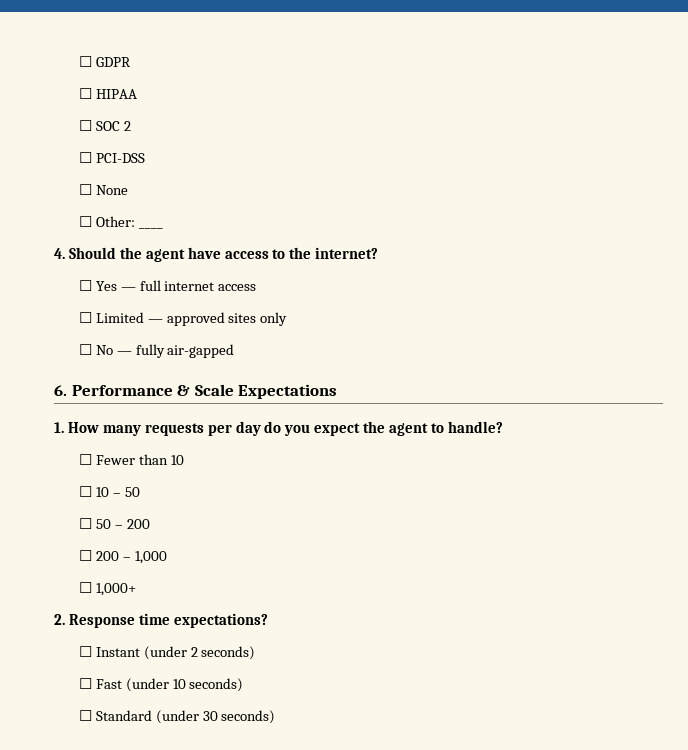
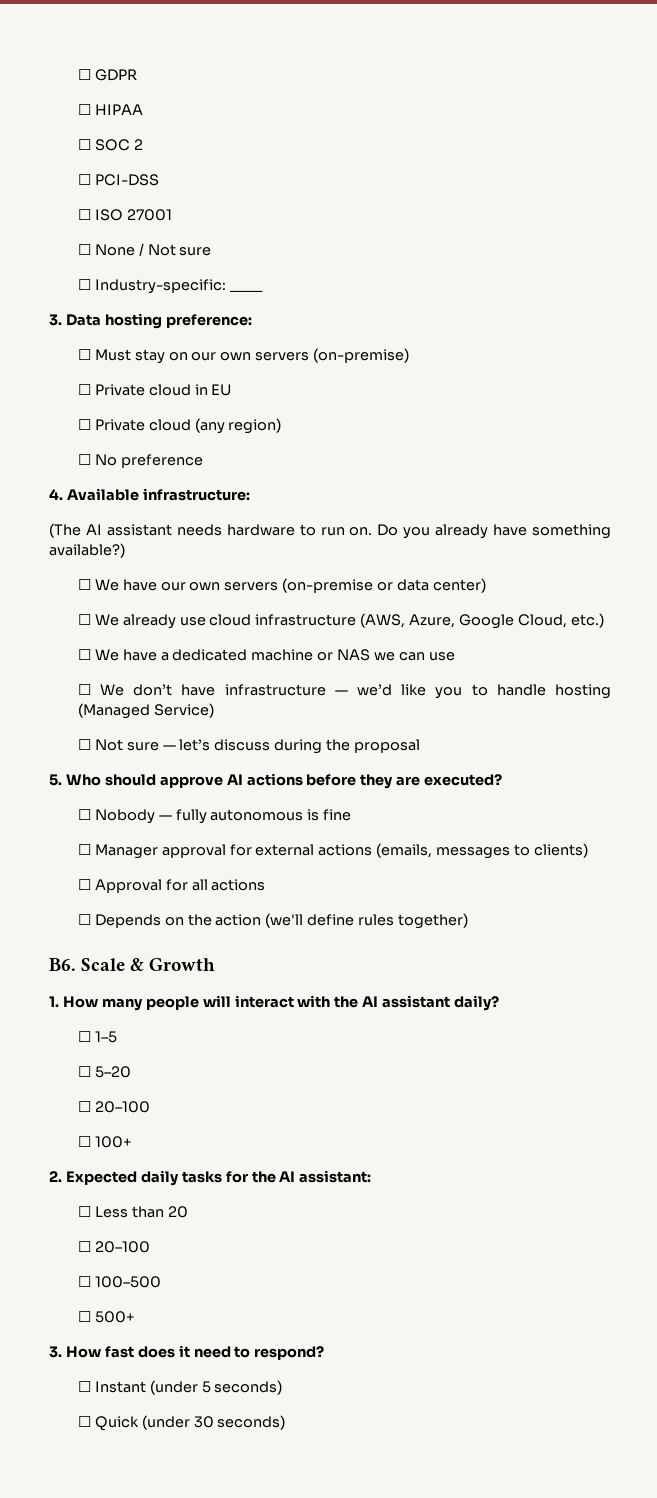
[78,184,128,195] [78,216,135,227] [138,227,163,229] [54,247,379,262] [78,280,257,291] [78,312,288,326] [78,344,235,358] [54,384,338,399] [54,421,503,436] [78,454,184,465] [78,486,140,497] [78,518,150,529] [78,550,167,564] [78,582,136,596] [54,613,268,628] ☐ None // ☐ Other: ____ // 4. Should the agent have access to the internet? // ☐ Yes — full internet access // ☐ Limited — approved sites only // ☐ No — fully air-gapped // 6. Performance & Scale Expectations // 1. How many requests per day do you expect the agent to handle? // ☐ Fewer than 10 // ☐ 10 – 50 // ☐ 50 – 200 // ☐ 200 – 1,000 // ☐ 1,000+ // 2. Response time expectations? -> [77,209,172,221] [77,243,212,256] [77,279,263,294] [49,313,252,329] [77,348,410,364] [77,384,232,396] [77,418,282,434] [77,454,203,468] [49,488,250,501] [49,523,612,539] [49,543,125,558] [77,578,486,593] [77,613,604,629] [77,649,455,661] [77,684,612,699] [77,703,214,719] [77,739,421,754] [49,773,503,789] [77,809,352,824] [77,843,588,859] [77,879,266,893] [77,913,469,929] [49,958,216,971] [49,995,500,1011] [77,1031,117,1043] [77,1066,131,1078] [77,1101,150,1113] [77,1136,132,1148] [49,1170,372,1186] [77,1206,188,1218] [77,1241,150,1253] [77,1276,161,1288] [77,1311,135,1323] [49,1345,325,1360] ☐ ISO 27001 // ☐ None / Not sure // ☐ Industry-specific: ____ // 3. Data hosting preference: // ☐ Must stay on our own servers (on-premise) // ☐ Private cloud in EU // ☐ Private cloud (any region) // ☐ No preference // 4. Available infrastructure: // (The AI assistant needs hardware to run on. Do you already have something available?) // ☐ We have our own servers (on-premise or data center) // ☐ We already use cloud infrastructure (AWS, Azure, Google Cloud, etc.) // ☐ We have a dedicated machine or NAS we can use // ☐ We don’t have infrastructure — we’d like you to handle hosting (Managed Service) // ☐ Not sure — let’s discuss during the proposal // 5. Who should approve AI actions before they are executed? // ☐ Nobody — fully autonomous is fine // ☐ Manager approval for external actions (emails, messages to clients) // ☐ Approval for all actions // ☐ Depends on the action (we'll define rules together) // B6. Scale & Growth // 1. How many people will interact with the AI assistant daily? // ☐ 1–5 // ☐ 5–20 // ☐ 20–100 // ☐ 100+ // 2. Expected daily tasks for the AI assistant: // ☐ Less than 20 // ☐ 20–100 // ☐ 100–500 // ☐ 500+ // 3. How fast does it need to respond?
[190,646,256,660] [78,678,244,692] [78,710,152,721] 2 seconds) // ☐ Fast (under 10 seconds) // ☐ Standard -> [201,1380,283,1395] [77,1416,139,1431] 5 seconds) // ☐ Quick

